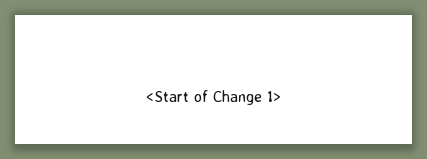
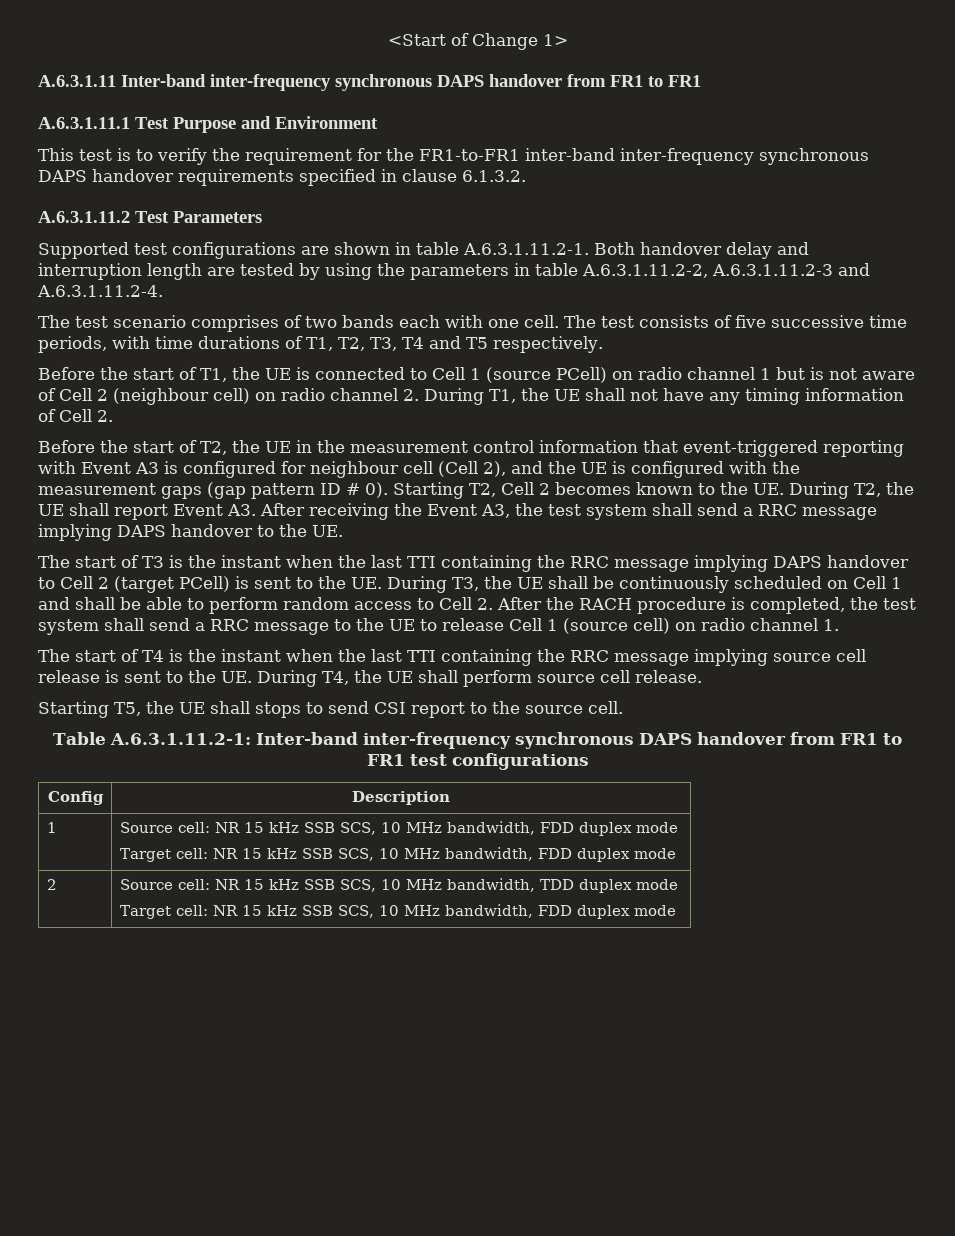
(281, 96) none -> [38,74,701,91] [38,116,378,133] [38,148,869,165] [38,169,526,186] [38,211,262,223] [38,242,809,259] [38,263,870,280] [37,285,163,297] [38,315,907,332] [38,336,603,353] [38,367,915,383] [38,388,904,405] [38,409,113,422] [38,440,904,457] [38,461,800,478] [38,482,914,499] [38,503,877,520] [38,524,343,541] [38,555,909,572] [38,576,902,593] [38,597,916,614] [38,618,839,635] [38,649,866,666] [38,670,702,687] [38,701,623,718] [53,732,902,749] [366,753,589,770] [47,791,104,805] [352,791,450,805] [46,822,57,833] [119,821,678,836] [119,847,676,862] [46,879,57,890] [119,878,678,893] [119,904,676,919] // A.6.3.1.11 Inter-band inter-frequency synchronous DAPS handover from FR1 to FR1 // A.6.3.1.11.1 Test Purpose and Environment // This test is to verify the requirement for the FR1-to-FR1 inter-band inter-frequency synchronous DAPS handover requirements specified in clause 6.1.3.2. // A.6.3.1.11.2 Test Parameters // Supported test configurations are shown in table A.6.3.1.11.2-1. Both handover delay and interruption length are tested by using the parameters in table A.6.3.1.11.2-2, A.6.3.1.11.2-3 and A.6.3.1.11.2-4. // The test scenario comprises of two bands each with one cell. The test consists of five successive time periods, with time durations of T1, T2, T3, T4 and T5 respectively. // Before the start of T1, the UE is connected to Cell 1 (source PCell) on radio channel 1 but is not aware of Cell 2 (neighbour cell) on radio channel 2. During T1, the UE shall not have any timing information of Cell 2. // Before the start of T2, the UE in the measurement control information that event-triggered reporting with Event A3 is configured for neighbour cell (Cell 2), and the UE is configured with the measurement gaps (gap pattern ID # 0). Starting T2, Cell 2 becomes known to the UE. During T2, the UE shall report Event A3. After receiving the Event A3, the test system shall send a RRC message implying DAPS handover to the UE. // The start of T3 is the instant when the last TTI containing the RRC message implying DAPS handover to Cell 2 (target PCell) is sent to the UE. During T3, the UE shall be continuously scheduled on Cell 1 and shall be able to perform random access to Cell 2. After the RACH procedure is completed, the test system shall send a RRC message to the UE to release Cell 1 (source cell) on radio channel 1. // The start of T4 is the instant when the last TTI containing the RRC message implying source cell release is sent to the UE. During T4, the UE shall perform source cell release. // Starting T5, the UE shall stops to send CSI report to the source cell. // Table A.6.3.1.11.2-1: Inter-band inter-frequency synchronous DAPS handover from FR1 to FR1 test configurations // Config | Description // 1 | Source cell: NR 15 kHz SSB SCS, 10 MHz bandwidth, FDD duplex mode // Target cell: NR 15 kHz SSB SCS, 10 MHz bandwidth, FDD duplex mode // 2 | Source cell: NR 15 kHz SSB SCS, 10 MHz bandwidth, TDD duplex mode // Target cell: NR 15 kHz SSB SCS, 10 MHz bandwidth, FDD duplex mode

